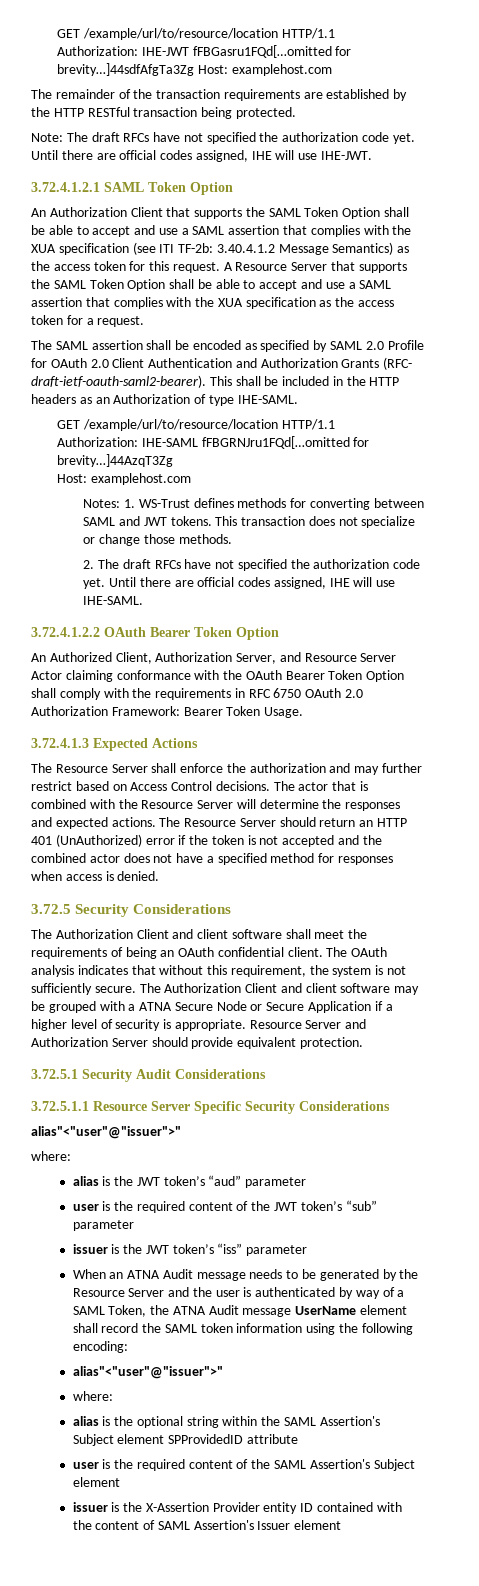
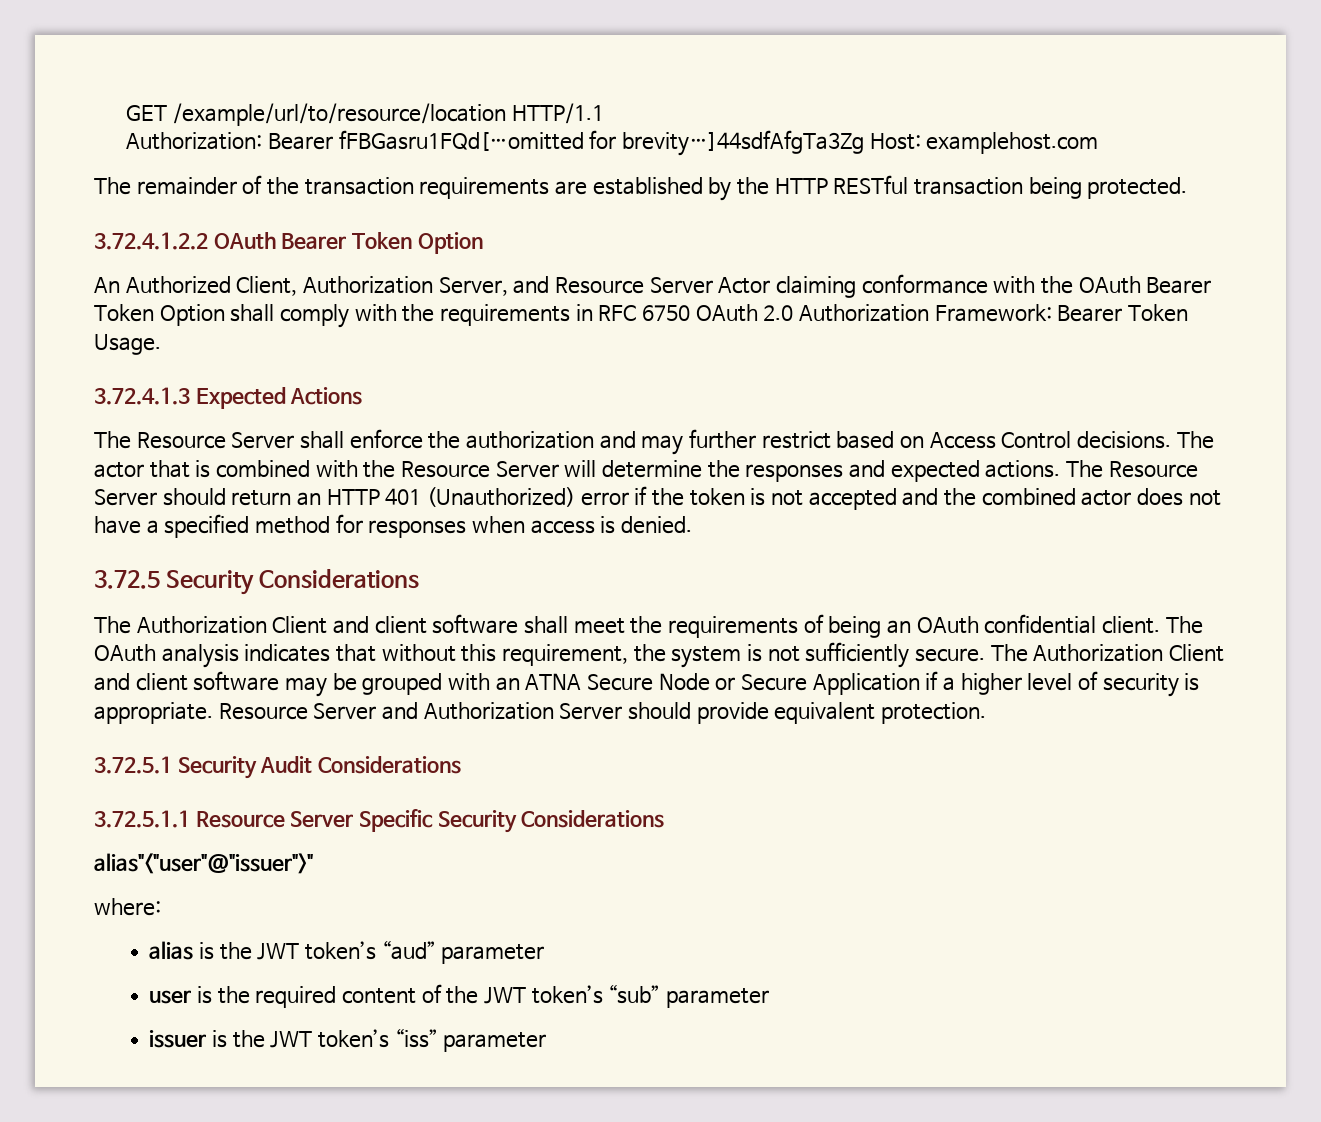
[57,28,335,40] [57,46,189,56] GET /example/url/to/resource/location HTTP/1.1 // Authorization: IHE-JWT -> [126,103,604,126] [126,132,333,150] GET /example/url/to/resource/location HTTP/1.1 // Authorization: Bearer
[31,132,415,144] [31,150,373,162] [31,182,233,195] [31,207,410,219] [31,225,412,237] [31,242,410,255] [31,261,407,273] [31,279,392,291] [31,297,395,309] [31,315,145,327] [31,340,424,352] [31,357,413,370] [31,375,400,388] [31,394,298,406] [57,419,335,431] [57,436,370,449] [57,454,174,467] [57,473,191,485] [83,498,424,510] [83,516,416,528] [83,534,232,546] [83,559,421,571] [83,577,396,589] [83,596,144,605] // Note: The draft RFCs have not specified the authorization code yet. Until there are official codes assigned, IHE will use IHE-JWT. // 3.72.4.1.2.1 SAML Token Option // An Authorization Client that supports the SAML Token Option shall be able to accept and use a SAML assertion that complies with the XUA specification (see ITI TF-2b: 3.40.4.1.2 Message Semantics) as the access token for this request. A Resource Server that supports the SAML Token Option shall be able to accept and use a SAML assertion that complies with the XUA specification as the access token for a request. // The SAML assertion shall be encoded as specified by SAML 2.0 Profile for OAuth 2.0 Client Authentication and Authorization Grants (RFC- draft-ietf-oauth-saml2-bearer). This shall be included in the HTTP headers as an Authorization of type IHE-SAML. // GET /example/url/to/resource/location HTTP/1.1 // Authorization: IHE-SAML fFBGRNJru1FQd[…omitted for brevity…]44AzqT3Zg // Host: examplehost.com // Notes: 1. WS-Trust defines methods for converting between SAML and JWT tokens. This transaction does not specialize or change those methods. // 2. The draft RFCs have not specified the authorization code yet. Until there are official codes assigned, IHE will use IHE-SAML. -> (1188, 188) none
[55,834,142,847] (UnAuthorized) -> [426,487,575,507] (Unauthorized)
[128,1004,136,1011] a -> [495,677,520,691] an
[72,1269,419,1281] [72,1287,405,1299] [72,1305,407,1317] [72,1323,413,1335] [72,1341,128,1353] [72,1366,223,1379] [72,1391,113,1401] [72,1416,380,1428] [72,1434,298,1446] [72,1459,415,1471] [72,1477,120,1487] [72,1502,402,1514] [72,1520,342,1530] // When an ATNA Audit message needs to be generated by the Resource Server and the user is authenticated by way of a SAML Token, the ATNA Audit message UserName element shall record the SAML token information using the following encoding: // alias"<"user"@"issuer">" // where: // alias is the optional string within the SAML Assertion's Subject element SPProvidedID attribute // user is the required content of the SAML Assertion's Subject element // issuer is the X-Assertion Provider entity ID contained with the content of SAML Assertion's Issuer element -> (547, 1042) none

